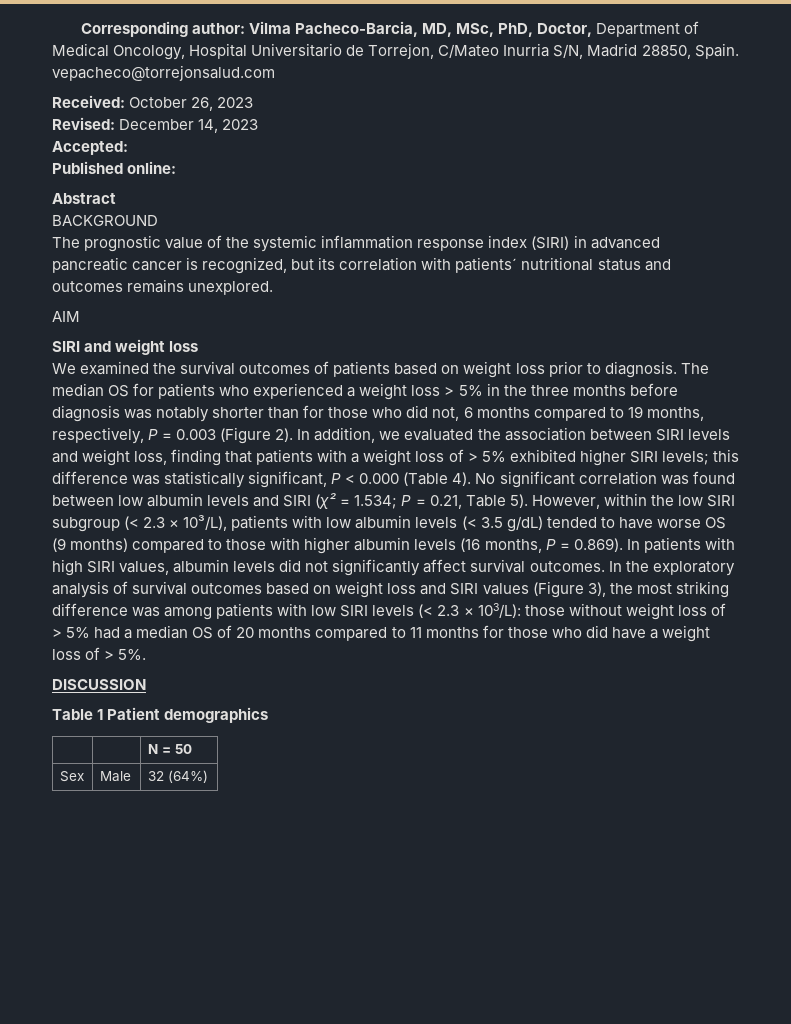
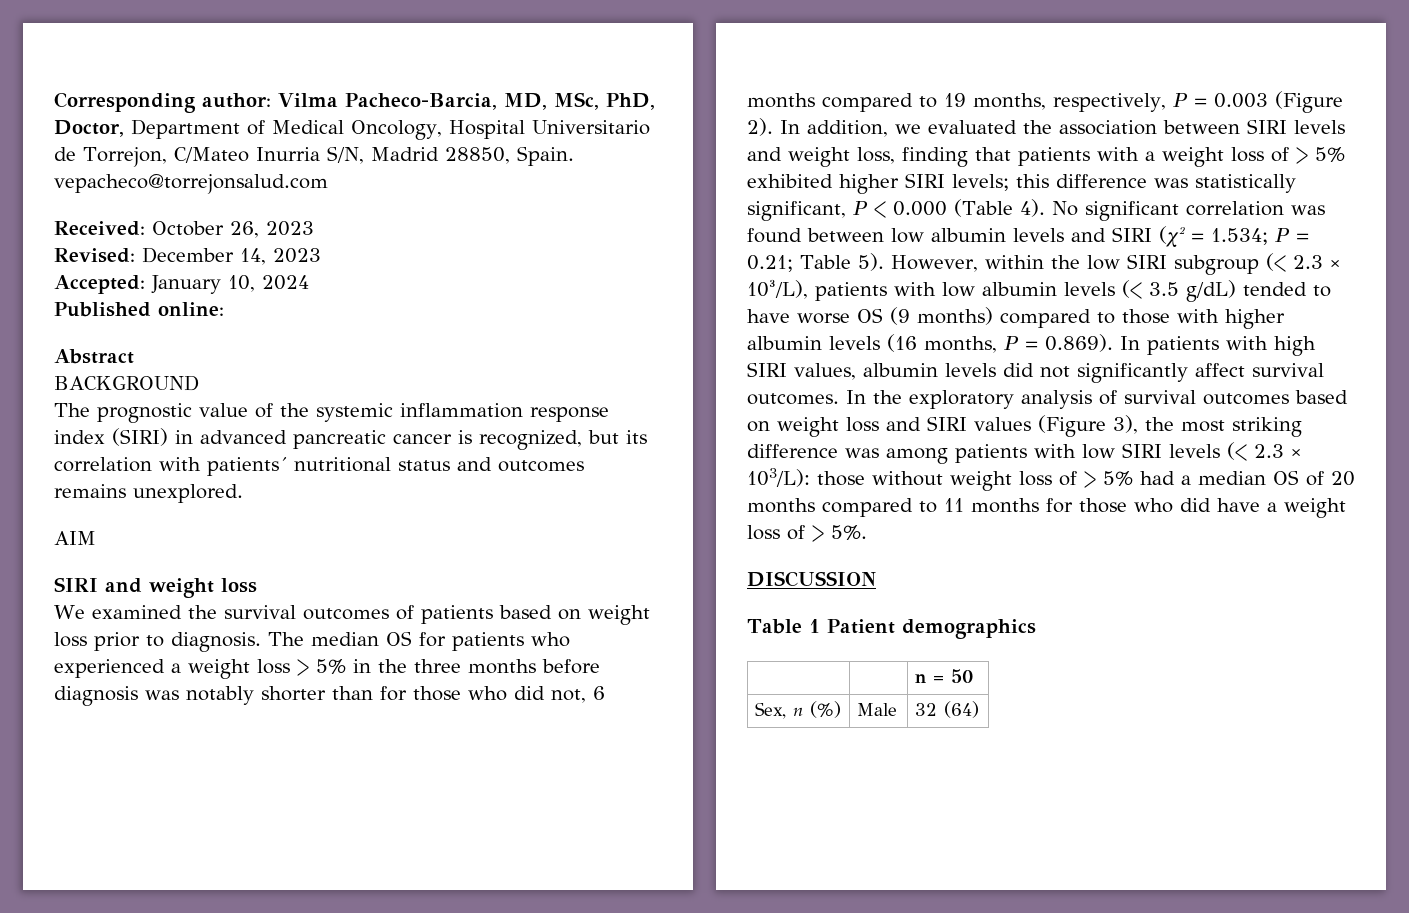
(128, 148) none -> [151,275,309,294] January 10, 2024
[429,495,462,509] 0.21, -> [747,255,793,272] 0.21;
[147,744,158,754] N -> [915,674,927,683] n
[59,771,84,782] Sex -> [755,701,842,719] Sex, n (%)
[167,770,208,783] (64%) -> [944,701,980,718] (64)

